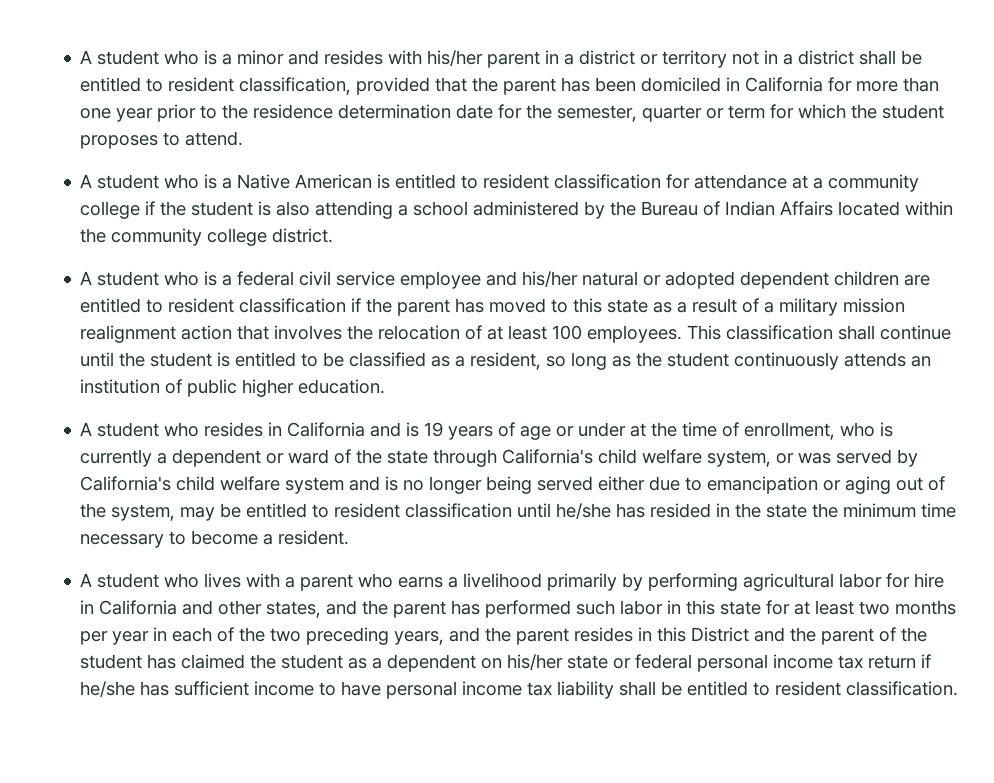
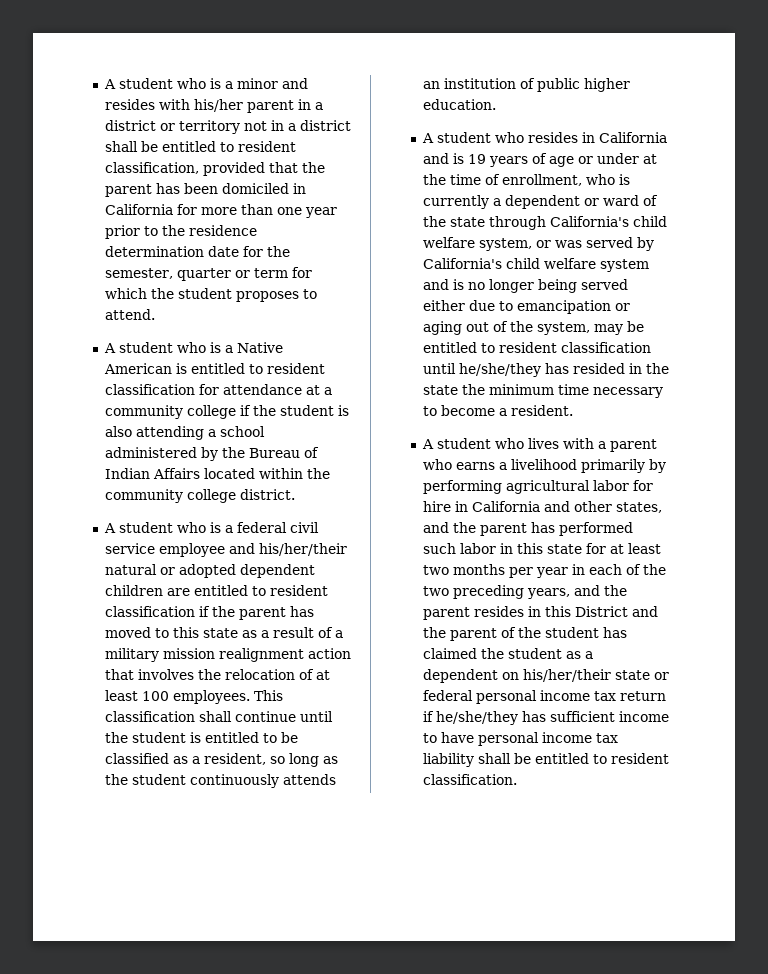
[522,271,579,287] his/her -> [259,543,348,556] his/her/their
[556,503,612,519] he/she -> [459,363,542,377] he/she/they
[507,654,564,670] his/her -> [523,669,612,682] his/her/their
[80,681,136,697] he/she -> [436,711,519,725] he/she/they

